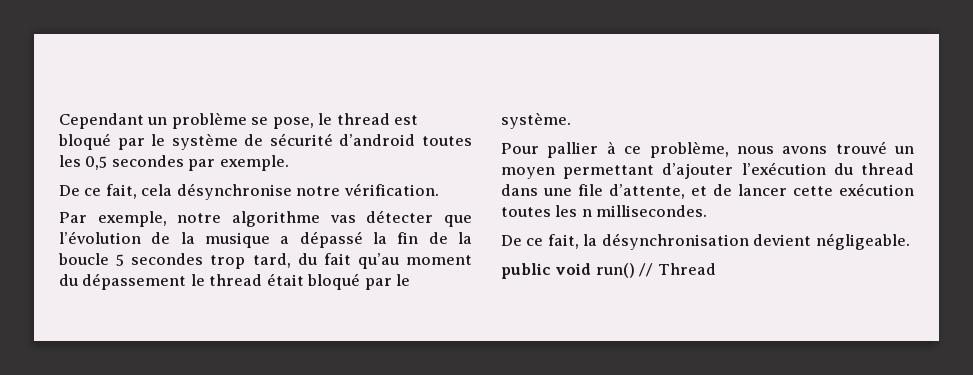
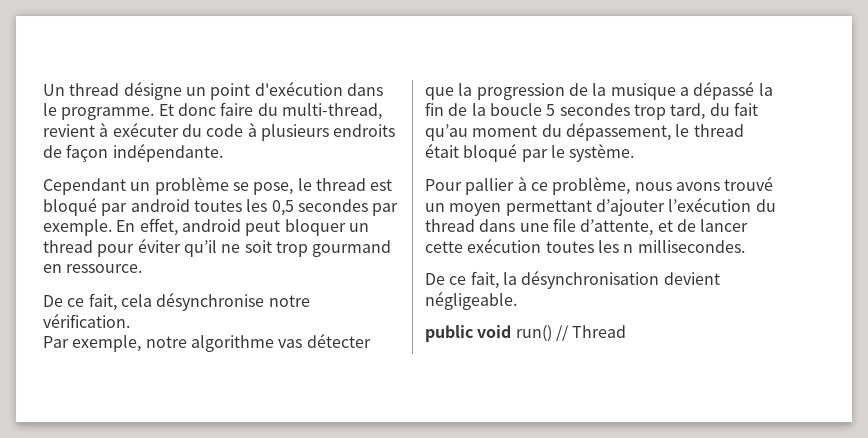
(59, 121) none -> [43,81,383,100] [43,102,382,120] [43,122,396,141] [43,143,223,162] Un thread désigne un point d'exécution dans le programme. Et donc faire du multi-thread, revient à exécuter du code à plusieurs endroits de façon indépendante. //
[151,133,416,150] le système de sécurité d’android -> [130,199,190,212] android
(289, 163) none -> [116,218,369,236] [43,238,392,257] [43,264,143,273] En effet, android peut bloquer un thread pour éviter qu’il ne soit trop gourmand en ressource.
[59,231,141,244] l’évolution -> [458,83,565,100] la progression
[82,273,187,290] dépassement -> [565,122,671,141] dépassement,

